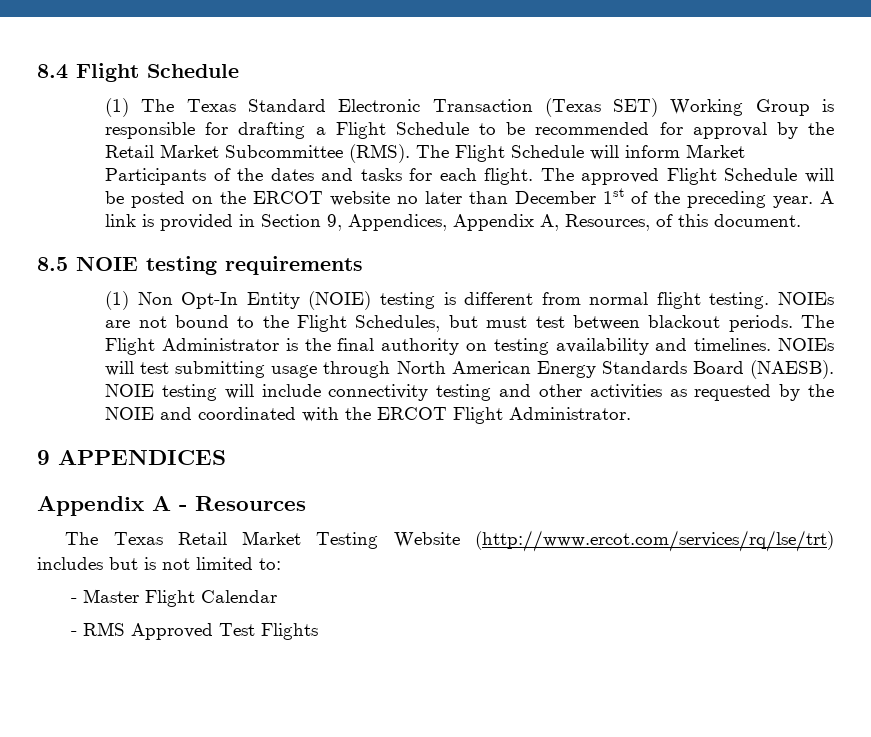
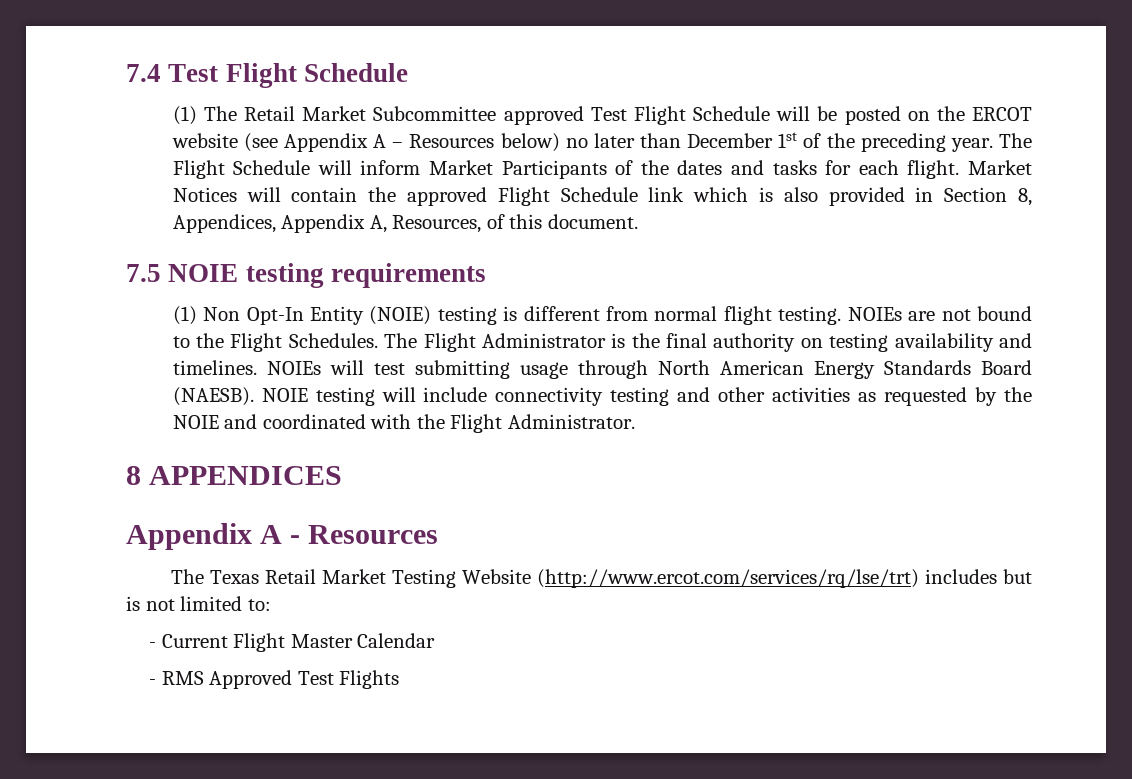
[37,64,68,79] 8.4 -> [126,64,219,82] 7.4 Test
[186,98,834,117] [105,122,834,139] [105,144,411,163] Texas Standard Electronic Transaction (Texas SET) Working Group is responsible for drafting a Flight Schedule to be recommended for approval by the Retail Market Subcommittee (RMS). -> [244,106,1032,125] [171,132,993,152] Retail Market Subcommittee approved Test Flight Schedule will be posted on the ERCOT website (see Appendix A – Resources below) no later than December 1st of the preceding year.
[540,168,835,185] [105,188,834,208] [105,214,155,227] The approved Flight Schedule will be posted on the ERCOT website no later than December 1st of the preceding year. A link is -> [968,160,1033,175] [172,187,818,206] Market Notices will contain the approved Flight Schedule link which is also
[327,214,343,231] 9, -> [1017,188,1032,206] 8,
[37,257,68,271] 8.5 -> [126,264,161,282] 7.5
[355,315,793,332] Schedules, but must test between blackout periods. -> [288,333,378,348] Schedules.
[377,407,448,420] ERCOT -> (445, 421) none
[37,450,50,465] 9 -> [126,466,141,485] 8
[83,589,196,607] Master Flight -> [161,633,353,652] Current Flight Master

